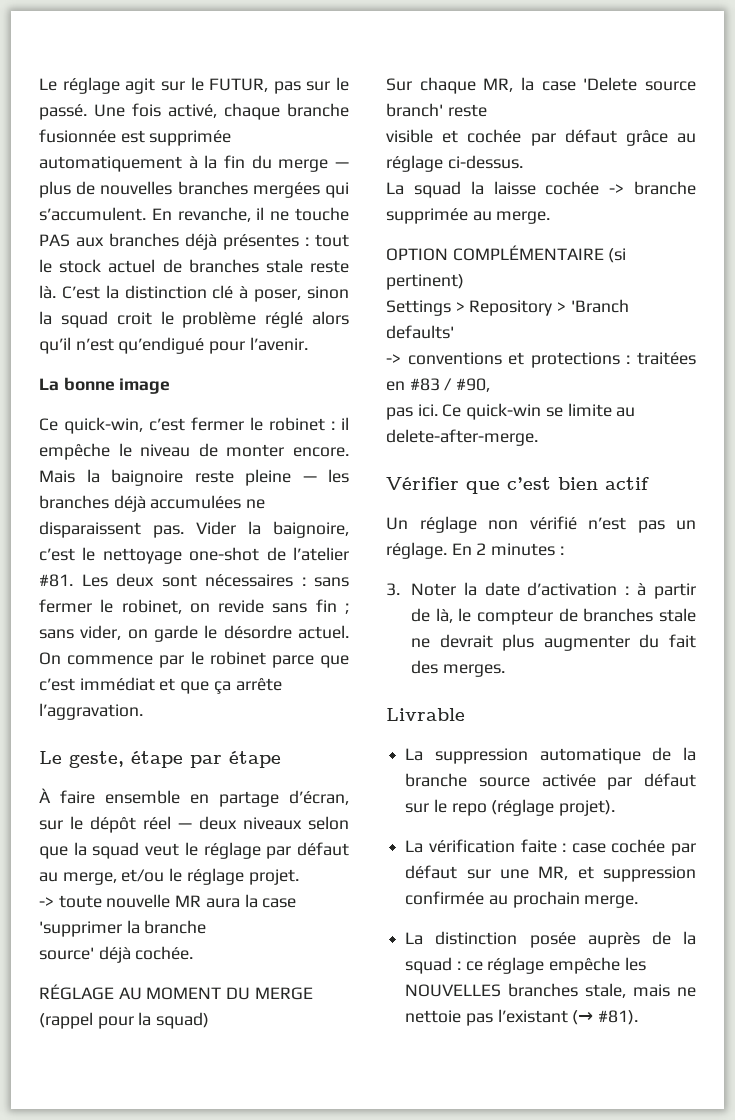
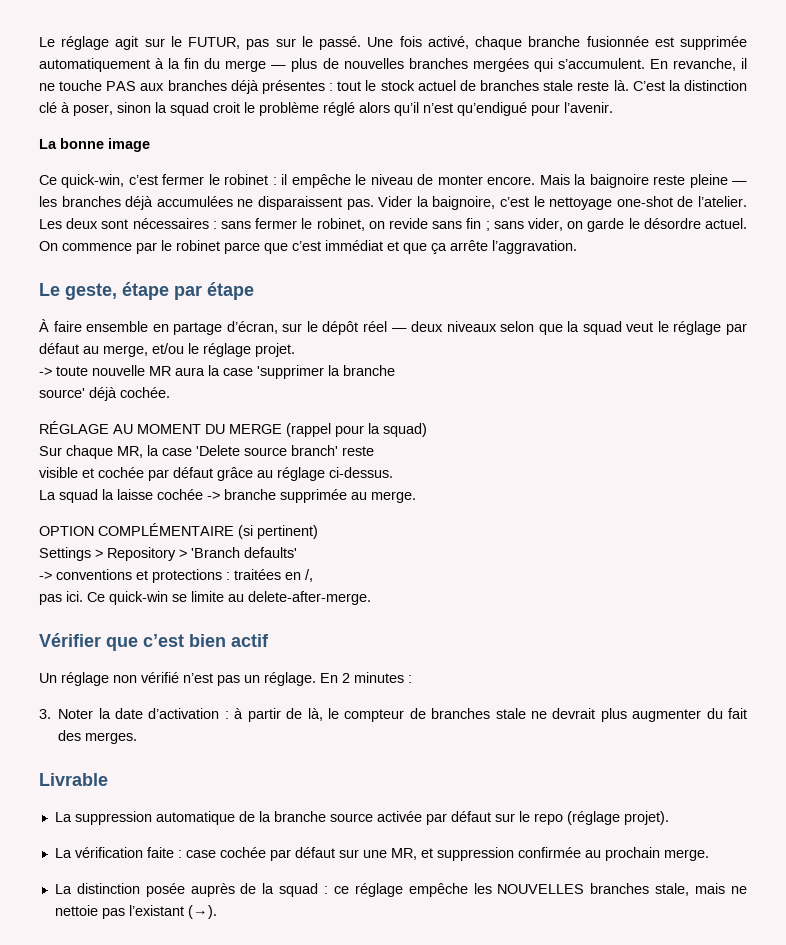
[293,547,349,561] [39,574,73,587] l’atelier #81. -> [698,196,748,207] l’atelier.
[409,378,491,392] #83 / #90, -> [305,569,313,582] /,
[572,1010,639,1025] (→ #81). -> [187,905,217,919] (→).

